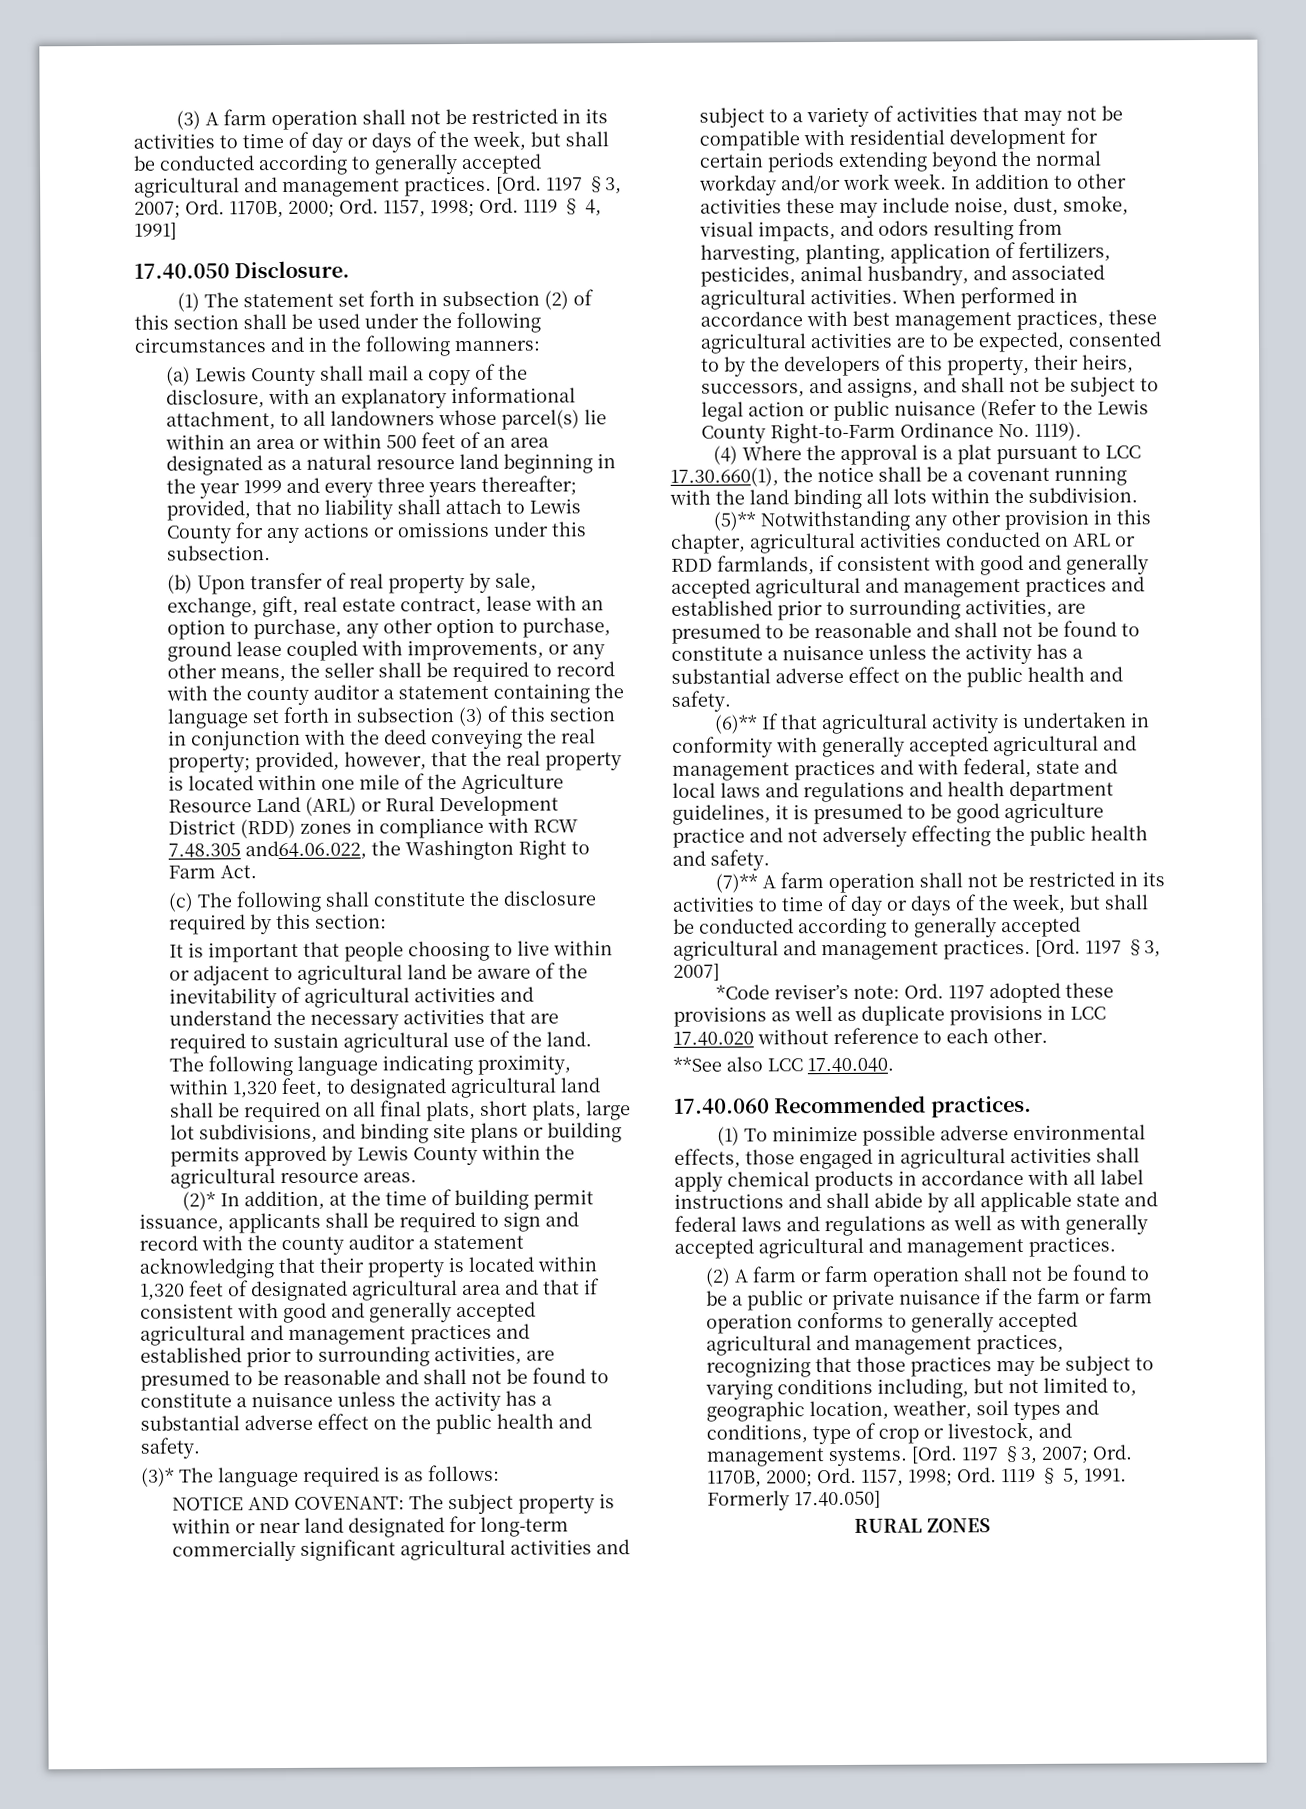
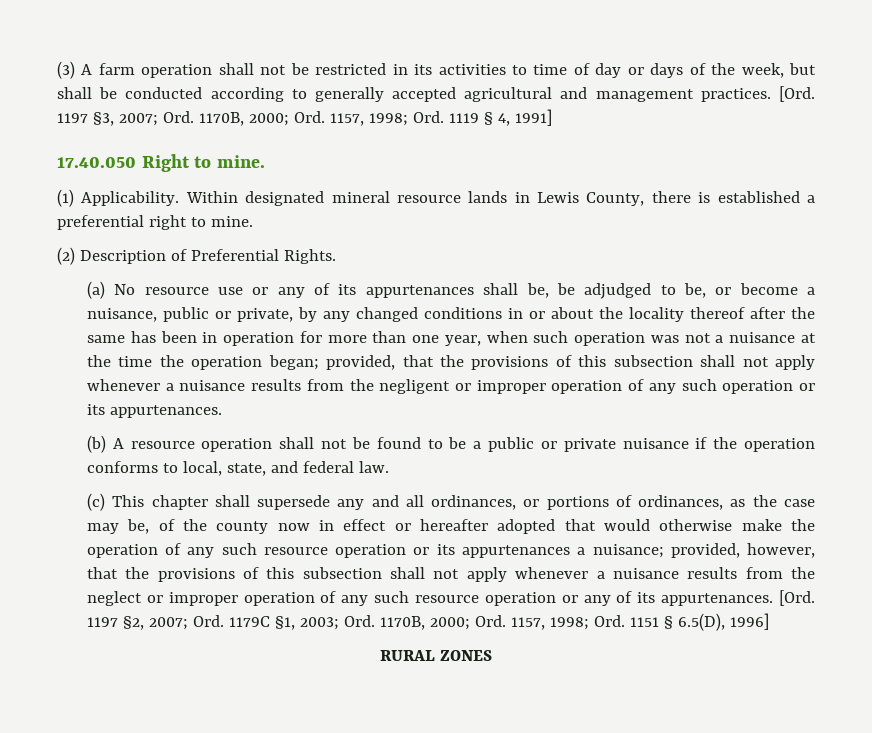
[234,260,351,279] [176,289,594,312] [134,311,541,334] [134,335,541,357] [166,363,529,387] [166,386,577,409] [166,409,608,431] [165,431,550,450] [166,453,617,476] [166,475,578,499] [166,498,582,521] [166,521,588,544] [167,545,272,561] [167,572,538,595] [167,595,605,618] [167,617,612,640] [167,639,606,662] [167,661,616,683] [166,683,625,706] [167,705,617,729] [168,728,597,751] [168,750,623,773] [168,773,565,795] [168,795,560,817] [168,817,579,839] [168,839,591,861] [168,865,258,879] [168,890,598,913] [169,913,388,935] [169,940,614,963] [169,962,589,986] [169,986,535,1009] [169,1008,560,1030] [169,1030,593,1054] [169,1054,572,1077] [168,1077,602,1099] [170,1100,632,1123] [170,1122,623,1144] [170,1144,576,1167] [170,1168,418,1189] [181,1189,594,1211] [139,1211,579,1234] [139,1234,524,1256] [139,1256,597,1279] [140,1278,600,1302] [140,1301,536,1324] [140,1323,530,1346] [140,1345,555,1368] [140,1367,609,1391] [140,1390,552,1412] [140,1413,592,1435] [140,1437,200,1459] [141,1464,500,1488] [172,1493,616,1515] [171,1515,570,1538] [172,1539,631,1562] [699,105,1124,128] [699,127,1099,151] [699,150,1103,173] [699,173,1128,196] [700,195,1130,218] [699,218,1064,242] [700,241,1112,265] [700,264,1106,287] [700,286,1079,310] [700,309,1158,331] [700,331,1162,354] [701,354,1135,377] [701,376,1160,398] [701,398,1150,422] [701,421,1083,444] [712,444,1141,465] [670,465,1127,487] [669,487,1138,510] [712,509,1151,532] [670,531,1136,554] [671,554,1149,576] [671,576,1145,599] [671,598,1086,621] [671,620,1140,644] [671,643,1083,665] [671,666,1123,688] [671,690,731,712] [713,711,1150,735] [672,735,1137,758] [672,757,1118,781] [672,780,1114,803] [672,802,1104,825] [672,825,1148,848] [672,849,770,871] [714,871,1165,894] [672,893,1149,916] [673,916,1081,939] [673,938,1161,961] [673,963,720,981] [715,982,1114,1004] [673,1004,1106,1027] [673,1027,1048,1046] [673,1056,894,1073] [674,1095,1032,1118] [716,1124,1146,1146] [674,1147,1140,1170] [674,1169,1144,1192] [674,1191,1158,1213] [674,1214,1148,1237] [674,1236,1116,1259] [705,1265,870,1287] Disclosure. // (1) The statement set forth in subsection (2) of this section shall be used under the following circumstances and in the following manners: // (a) Lewis County shall mail a copy of the disclosure, with an explanatory informational attachment, to all landowners whose parcel(s) lie within an area or within 500 feet of an area designated as a natural resource land beginning in the year 1999 and every three years thereafter; provided, that no liability shall attach to Lewis County for any actions or omissions under this subsection. // (b) Upon transfer of real property by sale, exchange, gift, real estate contract, lease with an option to purchase, any other option to purchase, ground lease coupled with improvements, or any other means, the seller shall be required to record with the county auditor a statement containing the language set forth in subsection (3) of this section in conjunction with the deed conveying the real property; provided, however, that the real property is located within one mile of the Agriculture Resource Land (ARL) or Rural Development District (RDD) zones in compliance with RCW 7.48.305 and64.06.022, the Washington Right to Farm Act. // (c) The following shall constitute the disclosure required by this section: // It is important that people choosing to live within or adjacent to agricultural land be aware of the inevitability of agricultural activities and understand the necessary activities that are required to sustain agricultural use of the land. The following language indicating proximity, within 1,320 feet, to designated agricultural land shall be required on all final plats, short plats, large lot subdivisions, and binding site plans or building permits approved by Lewis County within the agricultural resource areas. // (2)* In addition, at the time of building permit issuance, applicants shall be required to sign and record with the county auditor a statement acknowledging that their property is located within 1,320 feet of designated agricultural area and that if consistent with good and generally accepted agricultural and management practices and established prior to surrounding activities, are presumed to be reasonable and shall not be found to constitute a nuisance unless the activity has a substantial adverse effect on the public health and safety. // (3)* The language required is as follows: // NOTICE AND COVENANT: The subject property is within or near land designated for long-term commercially significant agricultural activities and subject to a variety of activities that may not be compatible with residential development for certain periods extending beyond the normal workday and/or work week. In addition to other activities these may include noise, dust, smoke, visual impacts, and odors resulting from harvesting, planting, application of fertilizers, pesticides, animal husbandry, and associated agricultural activities. When performed in accordance with best management practices, these agricultural activities are to be expected, consented to by the developers of this property, their heirs, successors, and assigns, and shall not be subject to legal action or public nuisance (Refer to the Lewis County Right-to-Farm Ordinance No. 1119). // (4) Where the approval is a plat pursuant to LCC 17.30.660(1), the notice shall be a covenant running with the land binding all lots within the subdivision. // (5)** Notwithstanding any other provision in this chapter, agricultural activities conducted on ARL or RDD farmlands, if consistent with good and generally accepted agricultural and management practices and established prior to surrounding activities, are presumed to be reasonable and shall not be found to constitute a nuisance unless the activity has a substantial adverse effect on the public health and safety. // (6)** If that agricultural activity is undertaken in conformity with generally accepted agricultural and management practices and with federal, state and local laws and regulations and health department guidelines, it is presumed to be good agriculture practice and not adversely effecting the public health and safety. // (7)** A farm operation shall not be restricted in its activities to time of day or days of the week, but shall be conducted according to generally accepted agricultural and management practices. [Ord. 1197 §3, 2007] // *Code reviser’s note: Ord. 1197 adopted these provisions as well as duplicate provisions in LCC 17.40.020 without reference to each other. // **See also LCC 17.40.040. // 17.40.060 Recommended practices. // (1) To minimize possible adverse environmental effects, those engaged in agricultural activities shall apply chemical products in accordance with all label instructions and shall abide by all applicable state and federal laws and regulations as well as with generally accepted agricultural and management practices. // (2) A farm or farm -> [141,154,265,172] [57,189,815,207] [57,215,253,230] [57,247,336,265] [86,281,816,299] [86,307,816,322] [86,331,817,346] [86,355,815,370] [86,379,816,394] [86,404,222,418] [86,435,195,453] Right to mine. // (1) Applicability. Within designated mineral resource lands in Lewis County, there is established a preferential right to mine. // (2) Description of Preferential Rights. // (a) No resource use or any of its appurtenances shall be, be adjudged to be, or become a nuisance, public or private, by any changed conditions in or about the locality thereof after the same has been in operation for more than one year, when such operation was not a nuisance at the time the operation began; provided, that the provisions of this subsection shall not apply whenever a nuisance results from the negligent or improper operation of any such operation or its appurtenances. // (b) A resource
[1037,1287,1154,1304] [706,1311,1079,1334] [706,1333,1065,1356] [706,1355,1155,1378] [705,1377,1138,1400] [706,1399,1100,1422] [706,1421,1073,1445] [706,1444,1134,1467] [707,1467,1128,1488] [707,1490,882,1511] farm or farm operation conforms to generally accepted agricultural and management practices, recognizing that those practices may be subject to varying conditions including, but not limited to, geographic location, weather, soil types and conditions, type of crop or livestock, and management systems. [Ord. 1197 §3, 2007; Ord. 1170B, 2000; Ord. 1157, 1998; Ord. 1119 § 5, 1991. Formerly 17.40.050] -> [744,438,816,452] [86,461,389,476] [86,493,816,511] [86,519,816,534] [86,543,816,558] [86,567,816,582] [86,590,816,606] [86,613,769,631] operation conforms to local, state, and federal law. // (c) This chapter shall supersede any and all ordinances, or portions of ordinances, as the case may be, of the county now in effect or hereafter adopted that would otherwise make the operation of any such resource operation or its appurtenances a nuisance; provided, however, that the provisions of this subsection shall not apply whenever a nuisance results from the neglect or improper operation of any such resource operation or any of its appurtenances. [Ord. 1197 §2, 2007; Ord. 1179C §1, 2003; Ord. 1170B, 2000; Ord. 1157, 1998; Ord. 1151 § 6.5(D), 1996]

